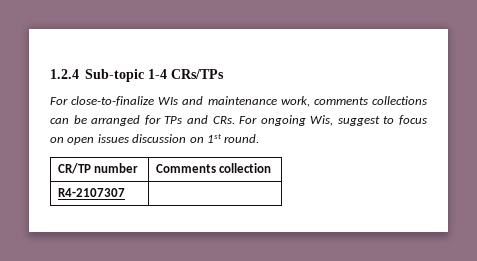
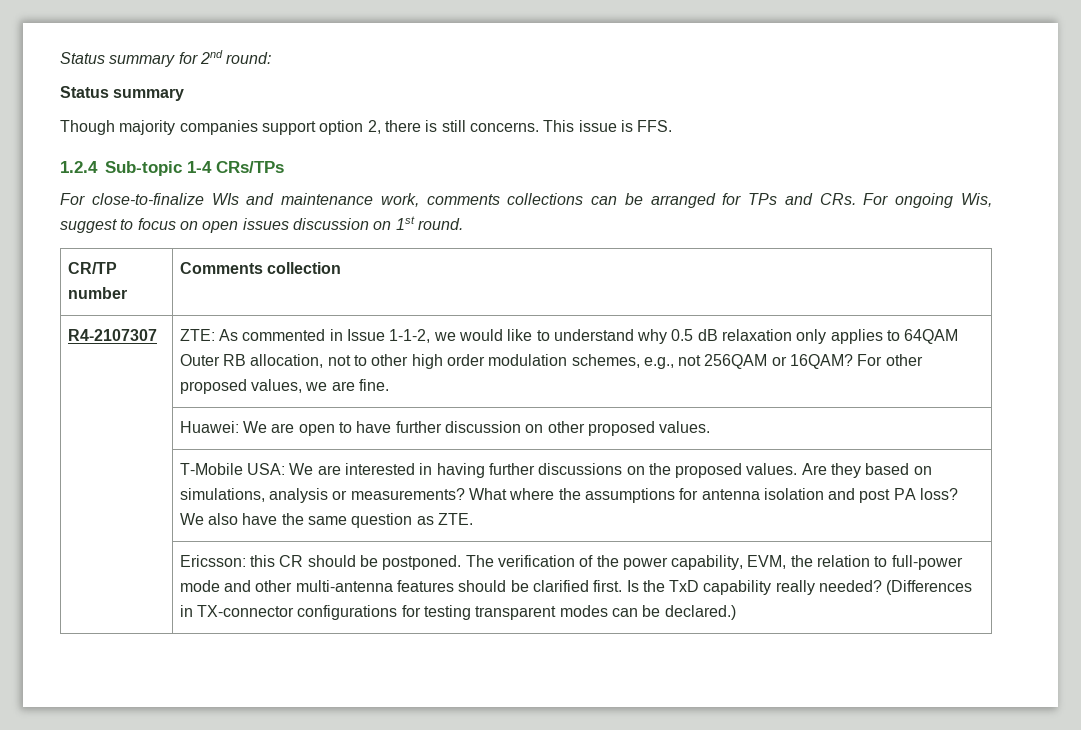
(50, 74) none -> [60,50,272,67] [60,86,185,101] [60,120,673,135] Status summary for 2nd round: // Status summary // Though majority companies support option 2, there is still concerns. This issue is FFS. //
(125, 192) none -> [179,329,959,344] [179,354,923,369] [179,379,389,394] [179,421,711,436] [179,463,932,478] [179,488,959,503] [179,513,473,528] [179,555,963,570] [179,580,973,595] [179,605,736,620] ZTE: As commented in Issue 1-1-2, we would like to understand why 0.5 dB relaxation only applies to 64QAM Outer RB allocation, not to other high order modulation schemes, e.g., not 256QAM or 16QAM? For other proposed values, we are fine. // | Huawei: We are open to have further discussion on other proposed values. // | T-Mobile USA: We are interested in having further discussions on the proposed values. Are they based on simulations, analysis or measurements? What where the assumptions for antenna isolation and post PA loss? We also have the same question as ZTE. // | Ericsson: this CR should be postponed. The verification of the power capability, EVM, the relation to full-power mode and other multi-antenna features should be clarified first. Is the TxD capability really needed? (Differences in TX-connector configurations for testing transparent modes can be declared.)

